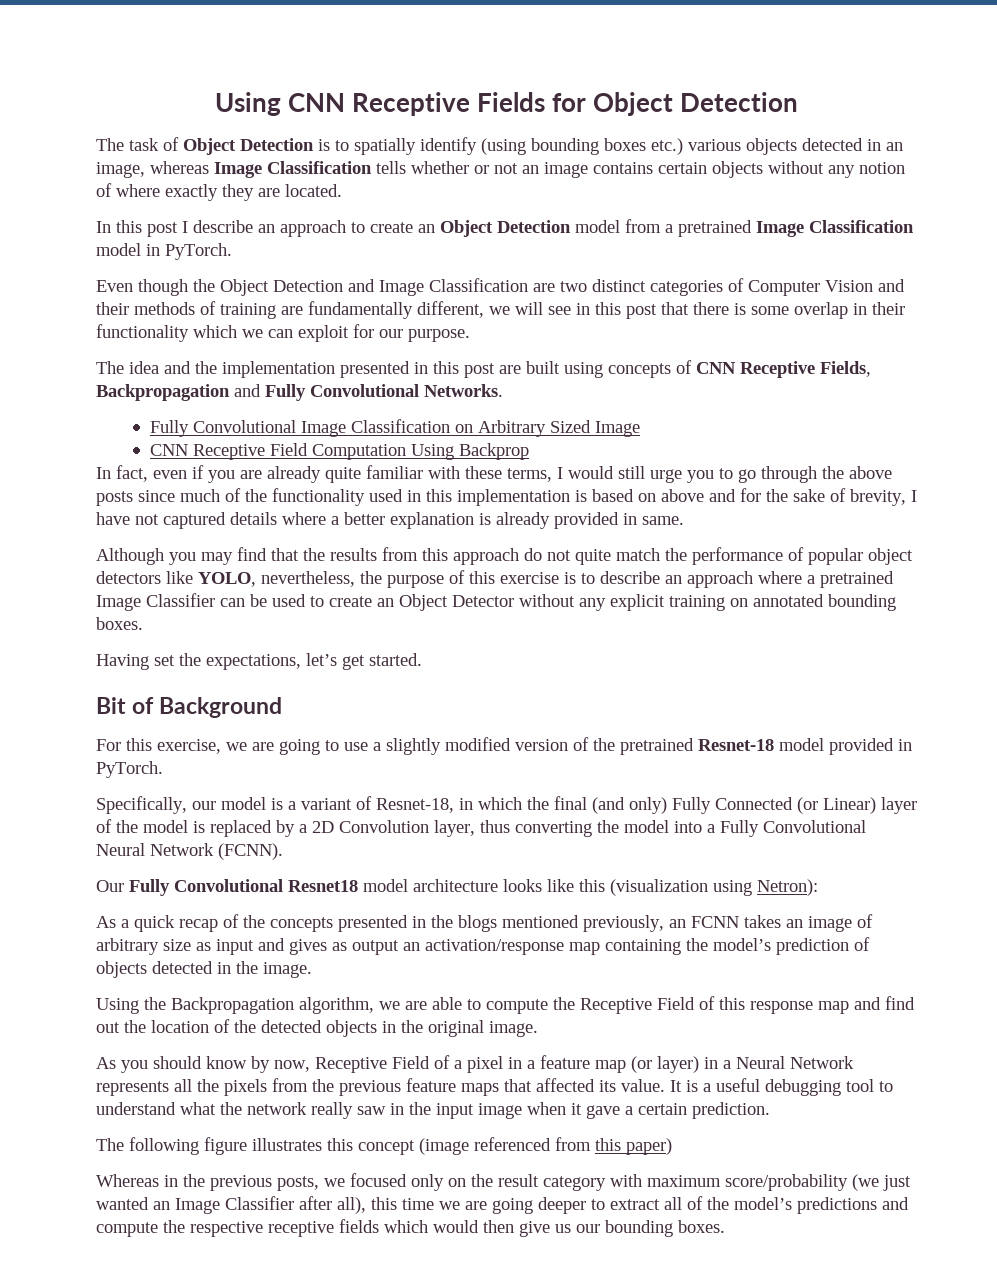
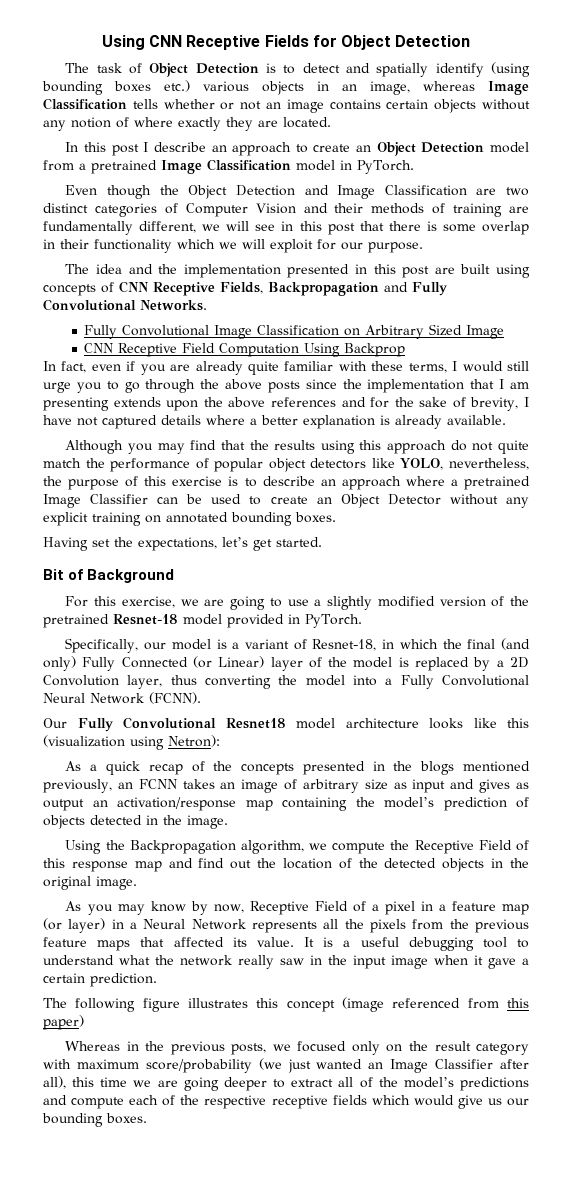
(349, 145) none -> [302,63,371,73] detect and
[802,138,863,151] detected -> (304, 88) none
[268,329,293,338] can -> [242,239,265,249] will
[180,488,704,506] much of the functionality used in this implementation is based on above -> [342,379,530,393] [43,397,336,411] the implementation that I am presenting extends upon the above references
[554,512,684,529] provided in same. -> [447,415,506,425] available.
[382,547,418,561] from -> [320,440,355,454] using
[405,997,481,1010] are able to -> (328, 846) none
[153,1056,202,1069] should -> [117,904,145,915] may
(158, 1229) none -> [129,1095,176,1106] each of
[483,1220,514,1233] then -> (454, 1100) none

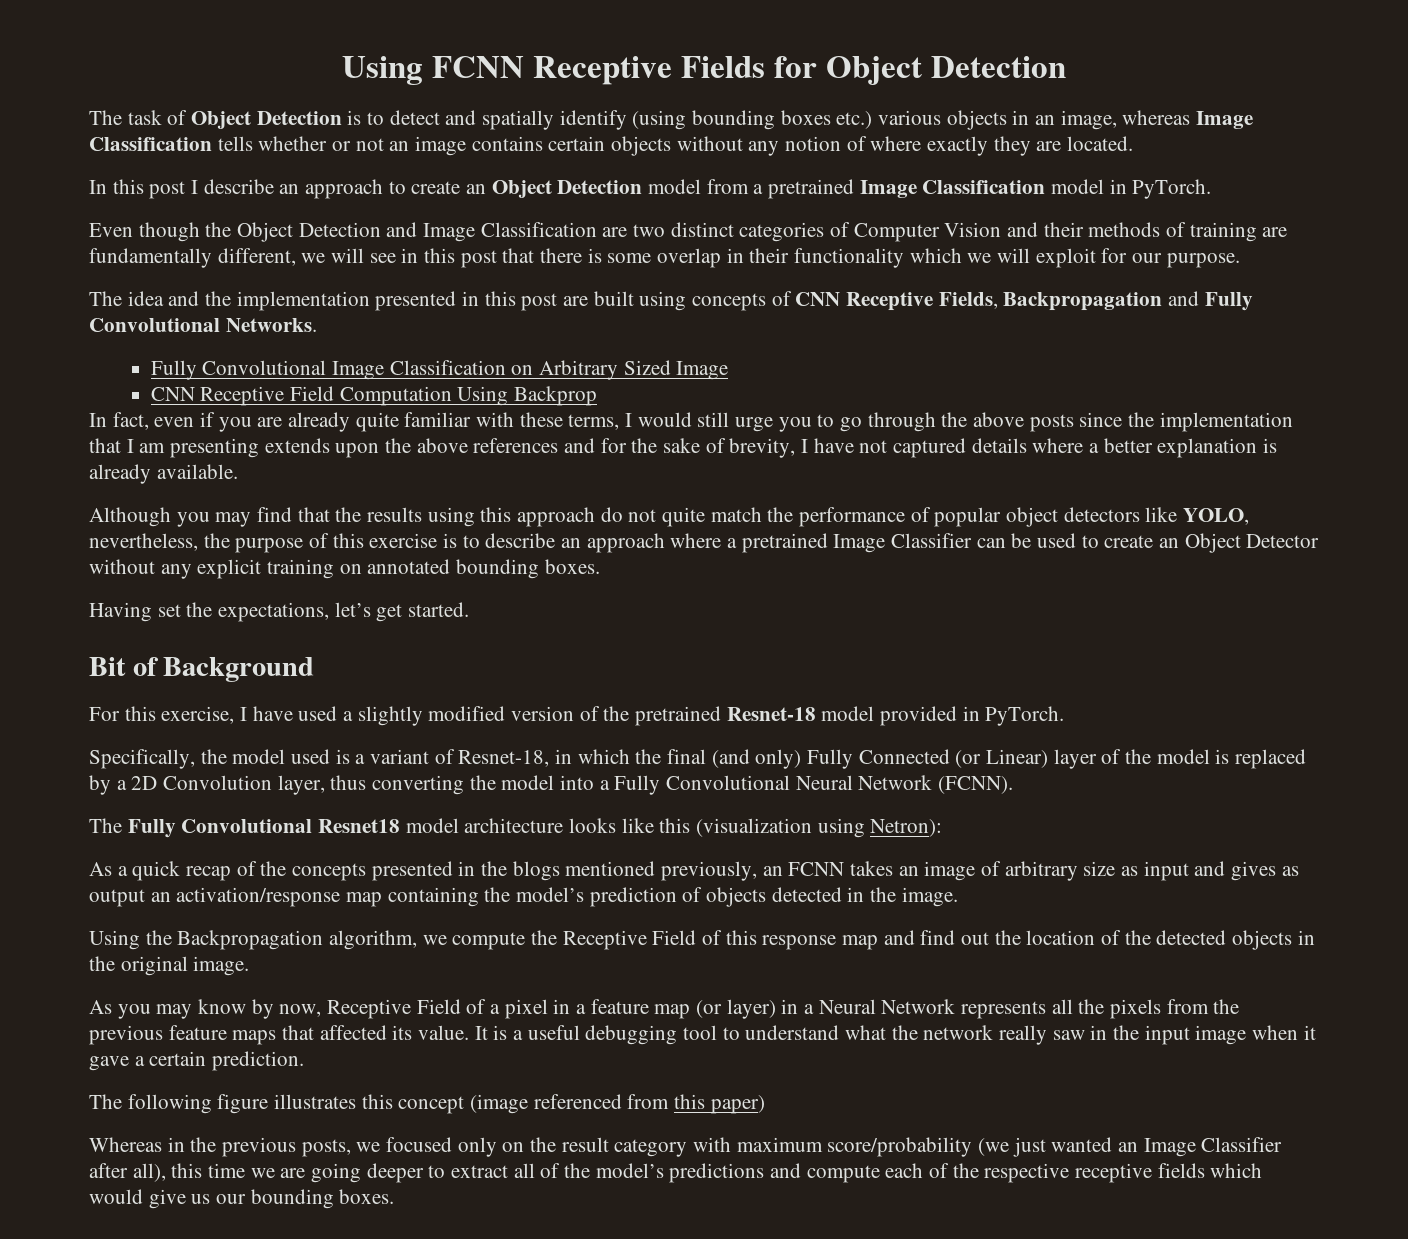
[101,35,182,50] Using CNN -> [342,56,525,85] Using FCNN
[180,596,309,610] we are going to use -> [240,706,338,721] I have used
[144,639,211,650] our model -> [200,749,331,764] the model used
[43,718,67,728] Our -> [89,818,122,833] The

